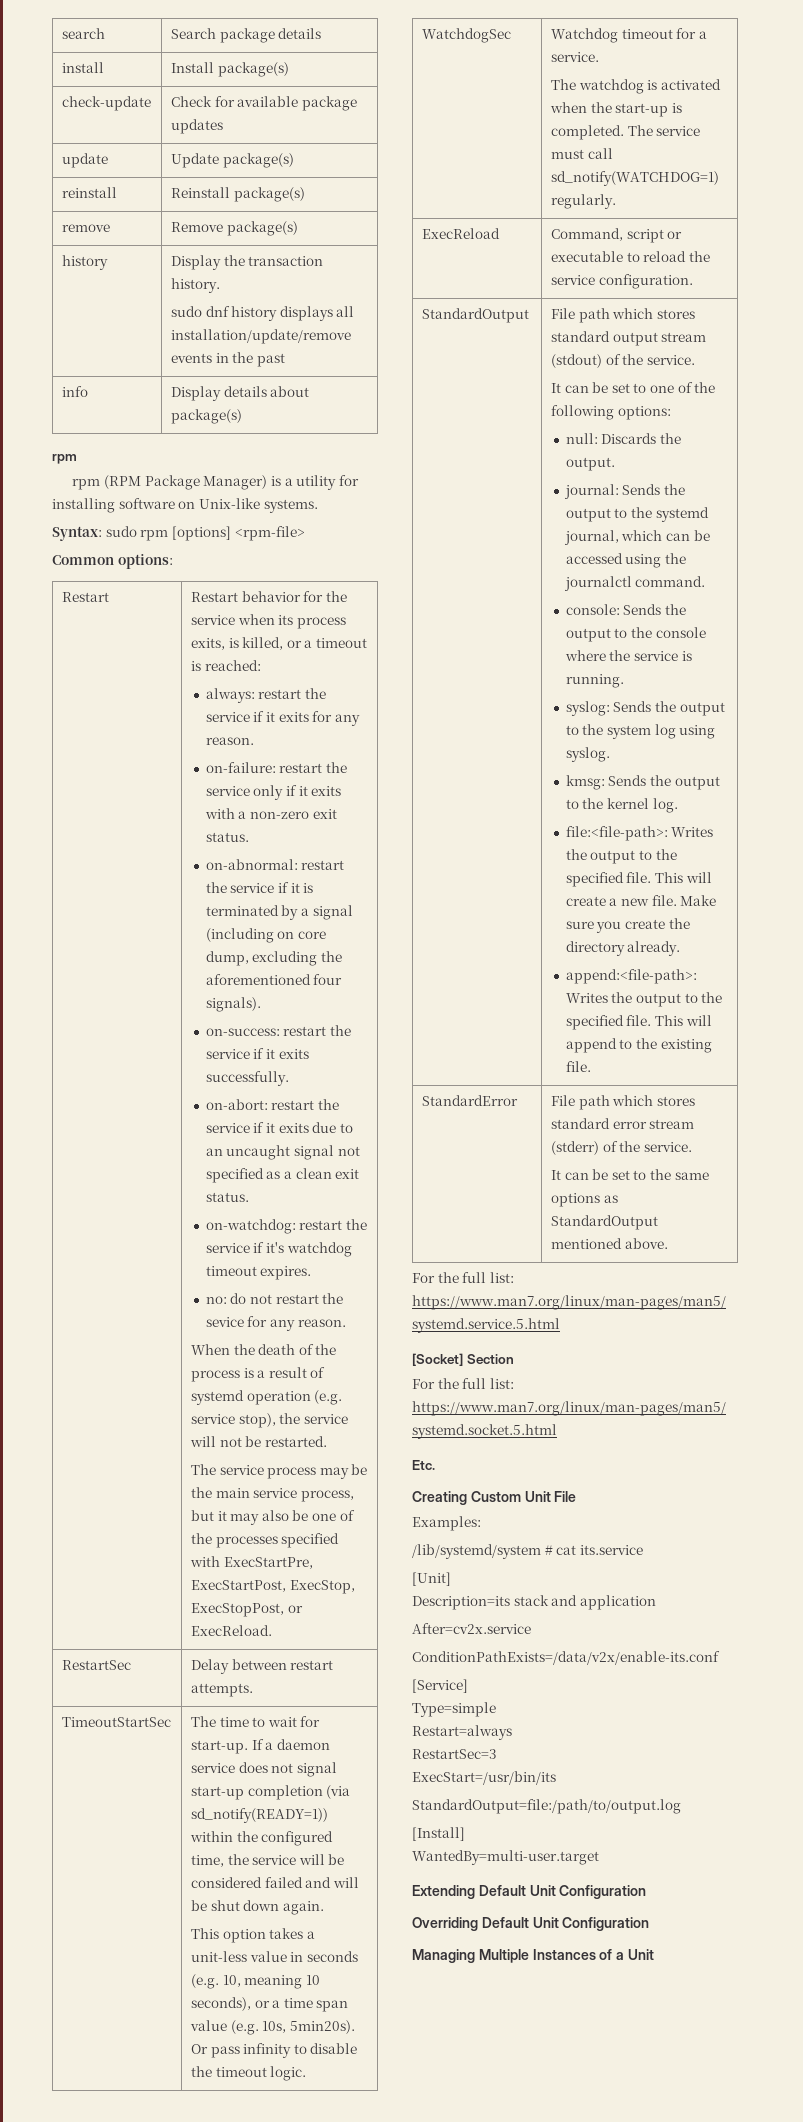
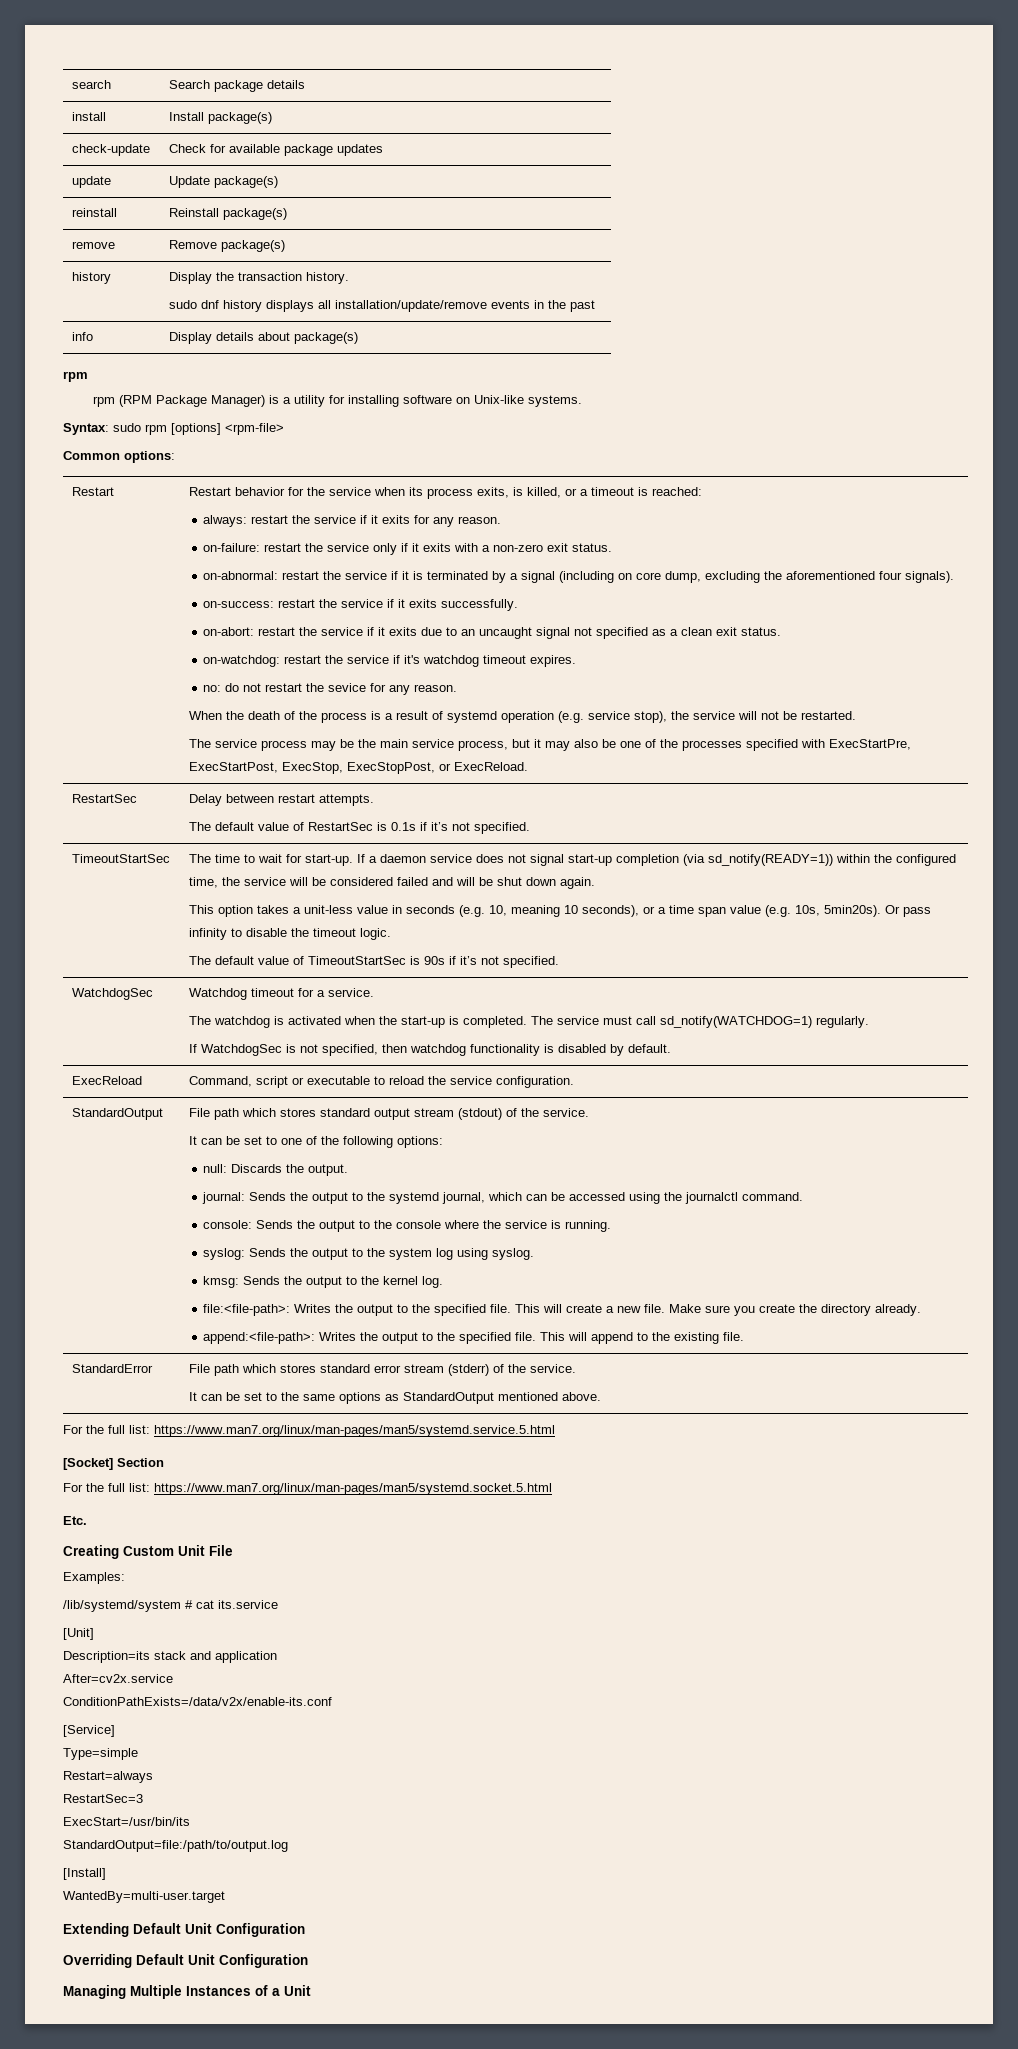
(253, 1690) none -> [189,822,531,834] // The default value of RestartSec is 0.1s if it’s not specified.
(307, 2073) none -> [189,956,560,968] // The default value of TimeoutStartSec is 90s if it’s not specified.
(616, 201) none -> [189,1044,672,1056] // If WatchdogSec is not specified, then watchdog functionality is disabled by default.

